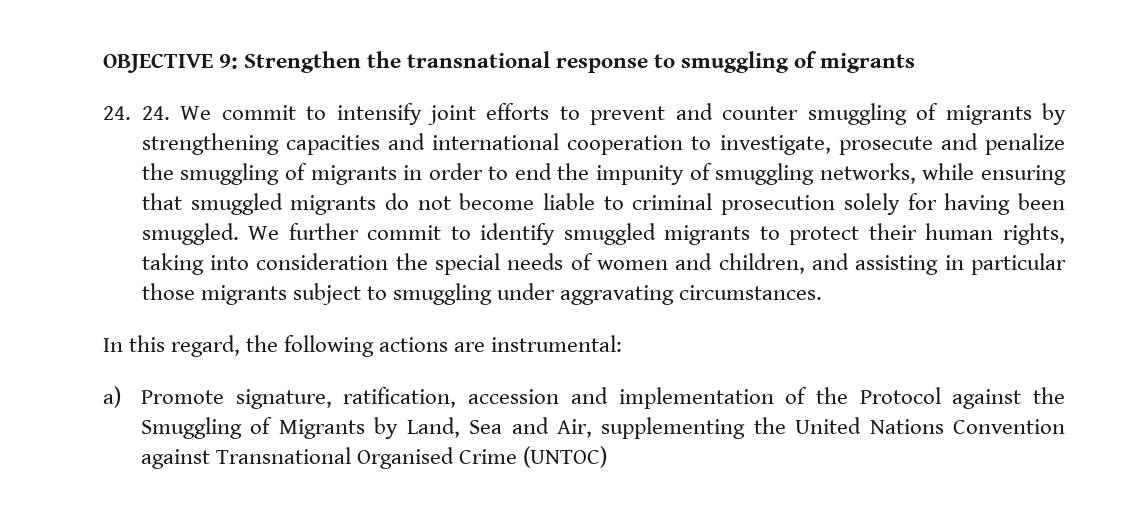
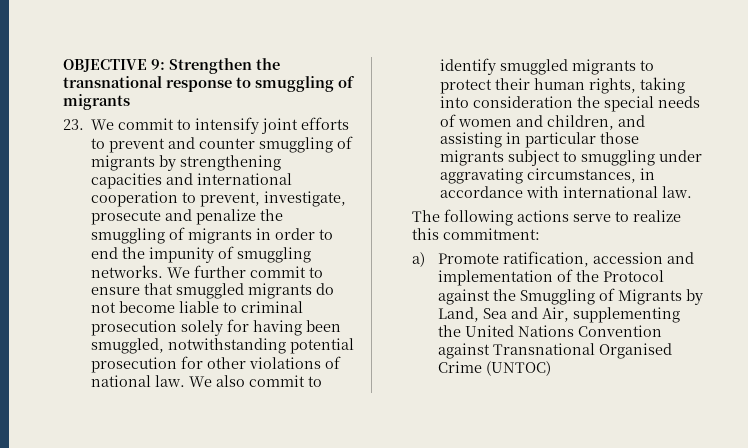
[102,106,170,120] 24. 24. -> [63,119,85,130] 23.
(712, 143) none -> [200,192,261,207] prevent,
[819,163,1067,185] networks, while ensuring -> [91,265,324,278] [91,287,141,295] networks. We further commit to ensure
[141,223,359,245] smuggled. We further -> [91,338,355,354] [91,356,342,373] [91,375,246,387] smuggled, notwithstanding potential prosecution for other violations of national law. We also
[679,285,823,300] [102,335,623,357] circumstances. // In this regard, the following actions are instrumental: -> [527,168,656,183] [440,186,693,198] [412,209,682,226] [412,228,541,240] circumstances, in accordance with international law. // The following actions serve to realize this commitment:
[235,389,332,409] signature, -> (500, 258) none

